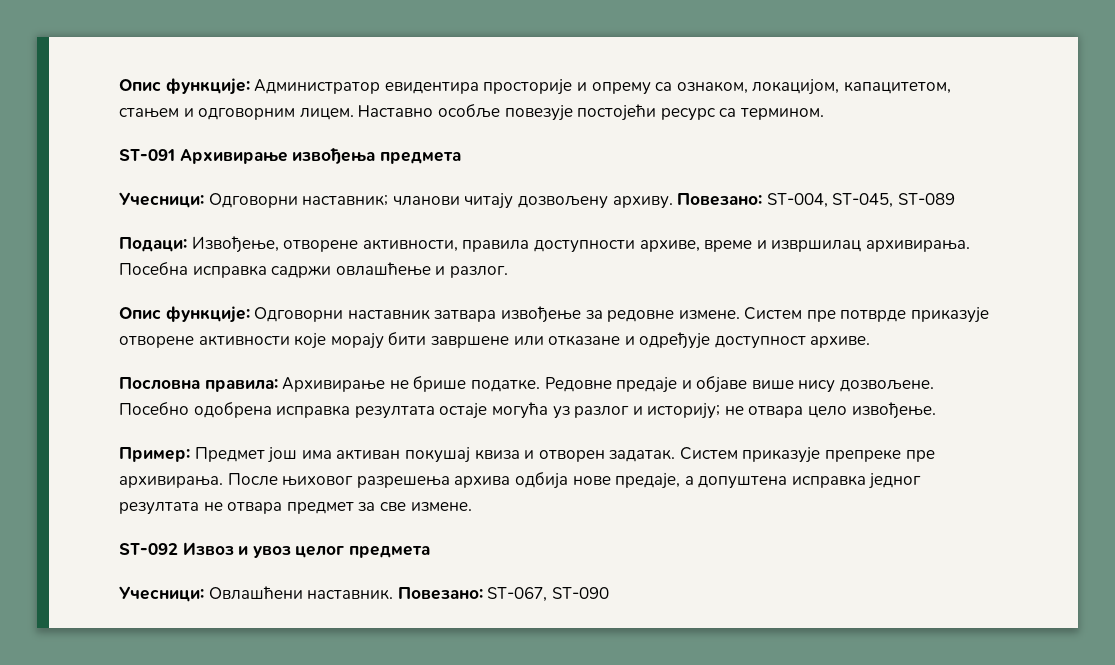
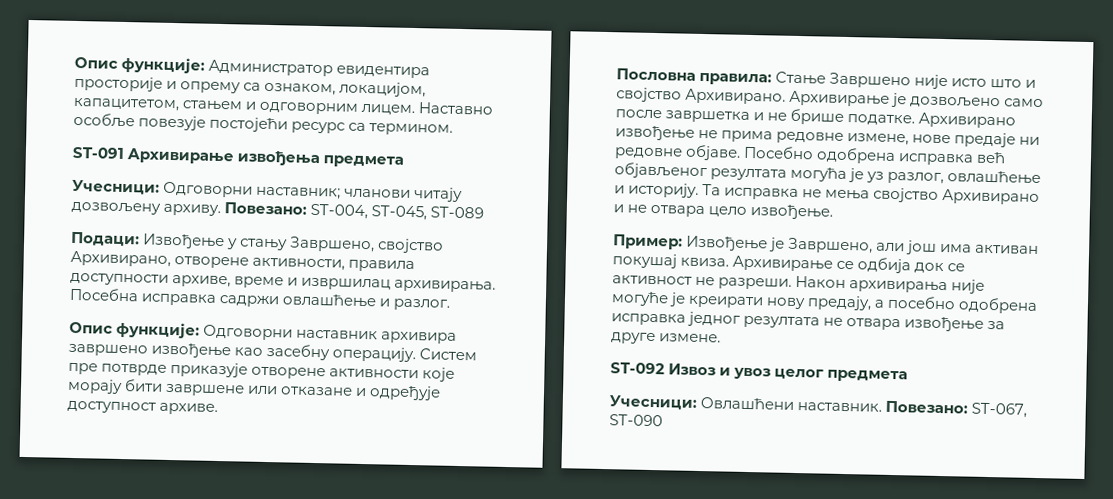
[191,236,279,253] Извођење, -> [142,233,445,254] [70,250,171,267] Извођење у стању Завршено, својство Архивирано,
[434,306,740,323] затвара извођење за редовне измене. -> [381,331,458,344] [68,342,417,363] архивира завршено извођење као засебну операцију.
[282,376,935,393] [119,402,721,419] Архивирање не брише податке. Редовне предаје и објаве више нису дозвољене. Посебно одобрена исправка резултата остаје могућа уз разлог и историју; -> [775,71,1037,90] [616,87,1045,109] [615,108,1017,129] [615,125,1041,148] [614,144,1007,166] [614,162,1042,185] [614,182,1041,206] [613,204,624,213] Стање Завршено није исто што и својство Архивирано. Архивирање је дозвољено само после завршетка и не брише податке. Архивирано извођење не прима редовне измене, нове предаје ни редовне објаве. Посебно одобрена исправка већ објављеног резултата могућа је уз разлог, овлашћење и историју. Та исправка не мења својство Архивирано и
[194,447,935,463] [119,472,788,489] Предмет још има активан покушај квиза и отворен задатак. Систем приказује препреке пре архивирања. После њиховог разрешења архива одбија нове предаје, а допуштена -> [686,235,1040,255] [612,253,966,274] [612,275,986,294] [611,291,1039,315] Извођење је Завршено, али још има активан покушај квиза. Архивирање се одбија док се активност не разреши. Након архивирања није могуће је креирати нову предају, а посебно одобрена
[286,502,406,514] предмет за све -> [904,316,1006,332] [611,332,656,345] извођење за друге

